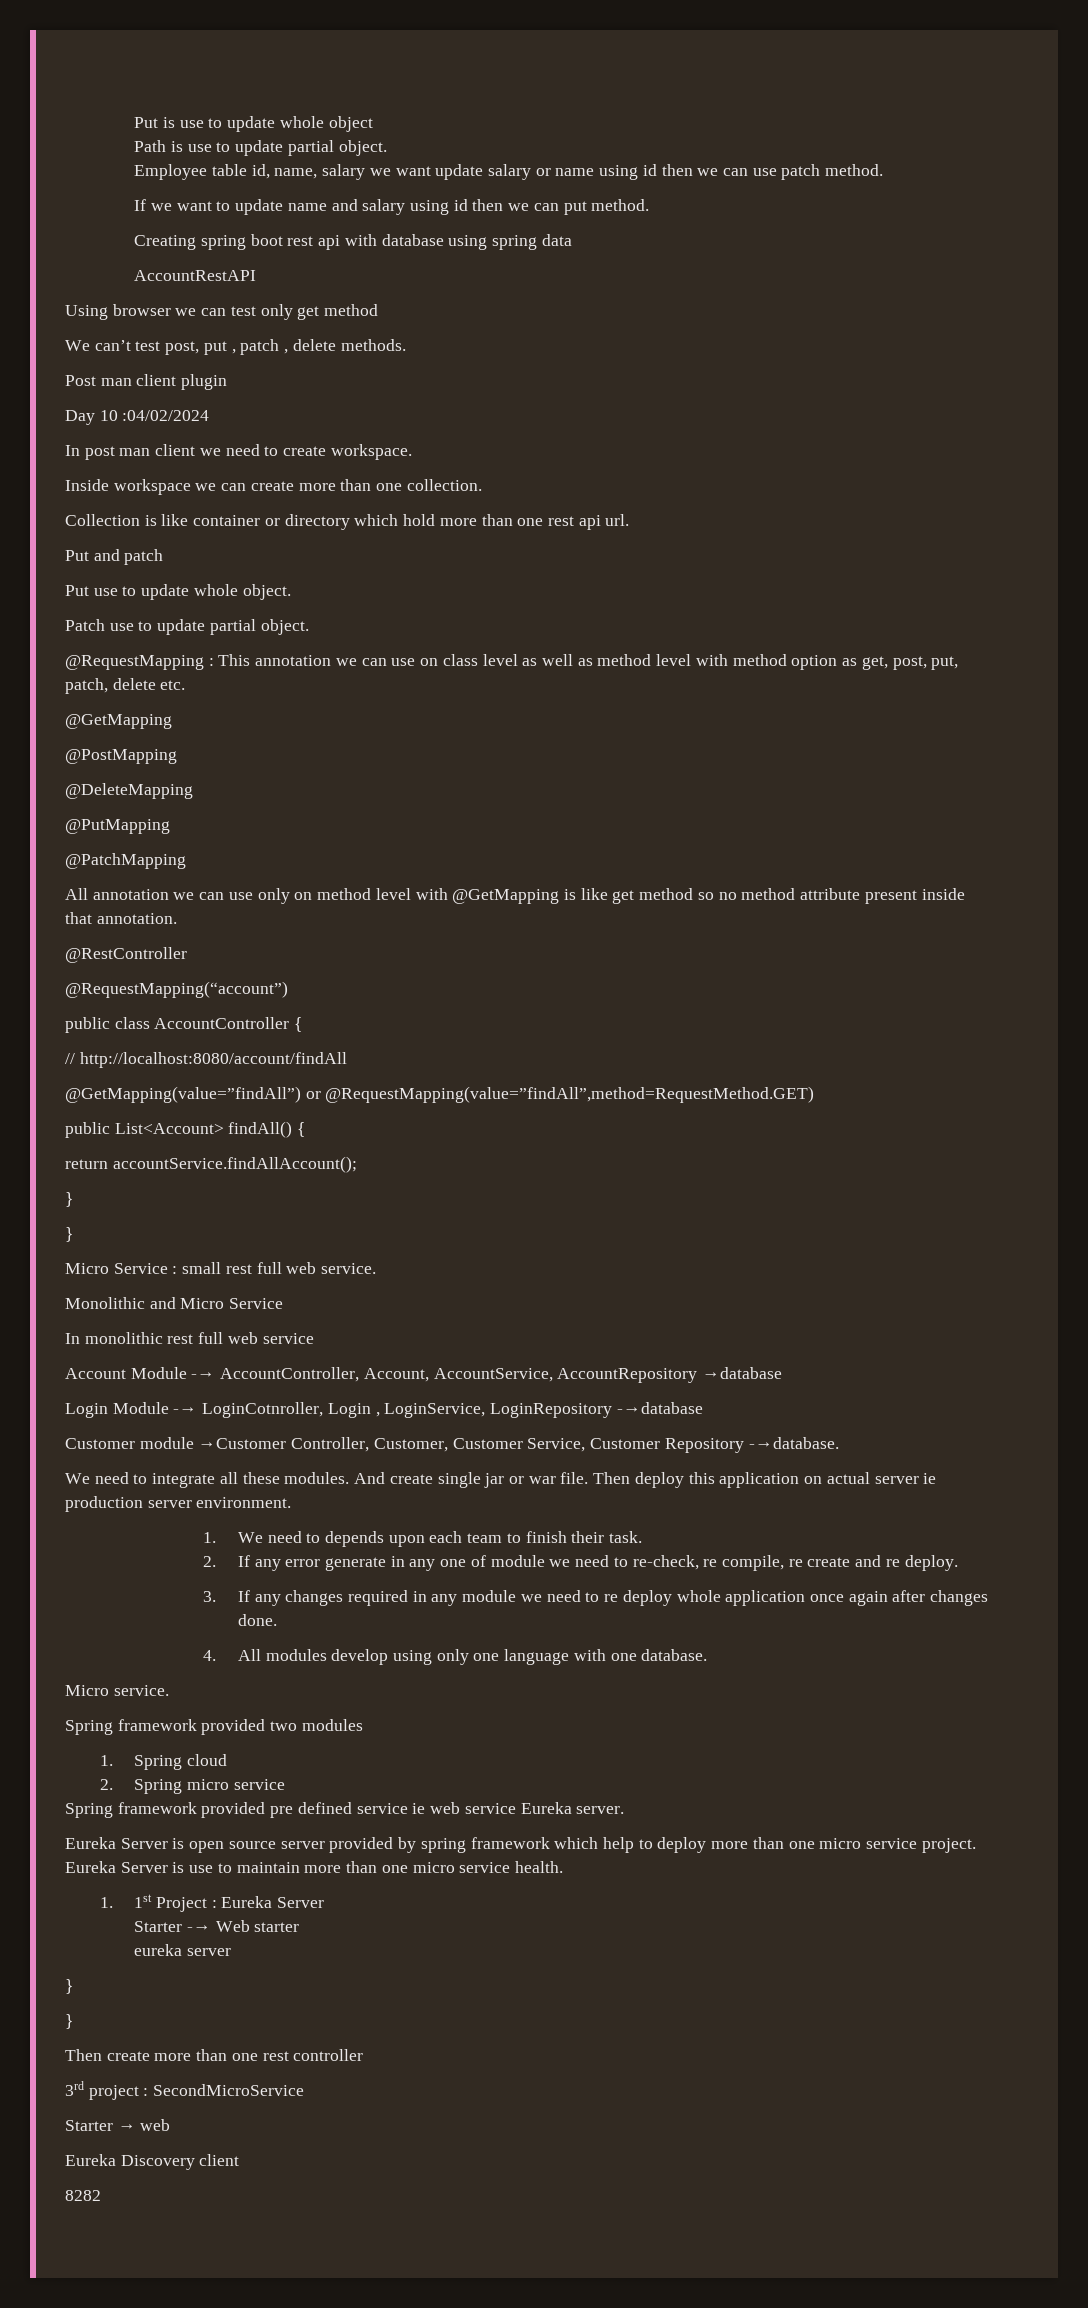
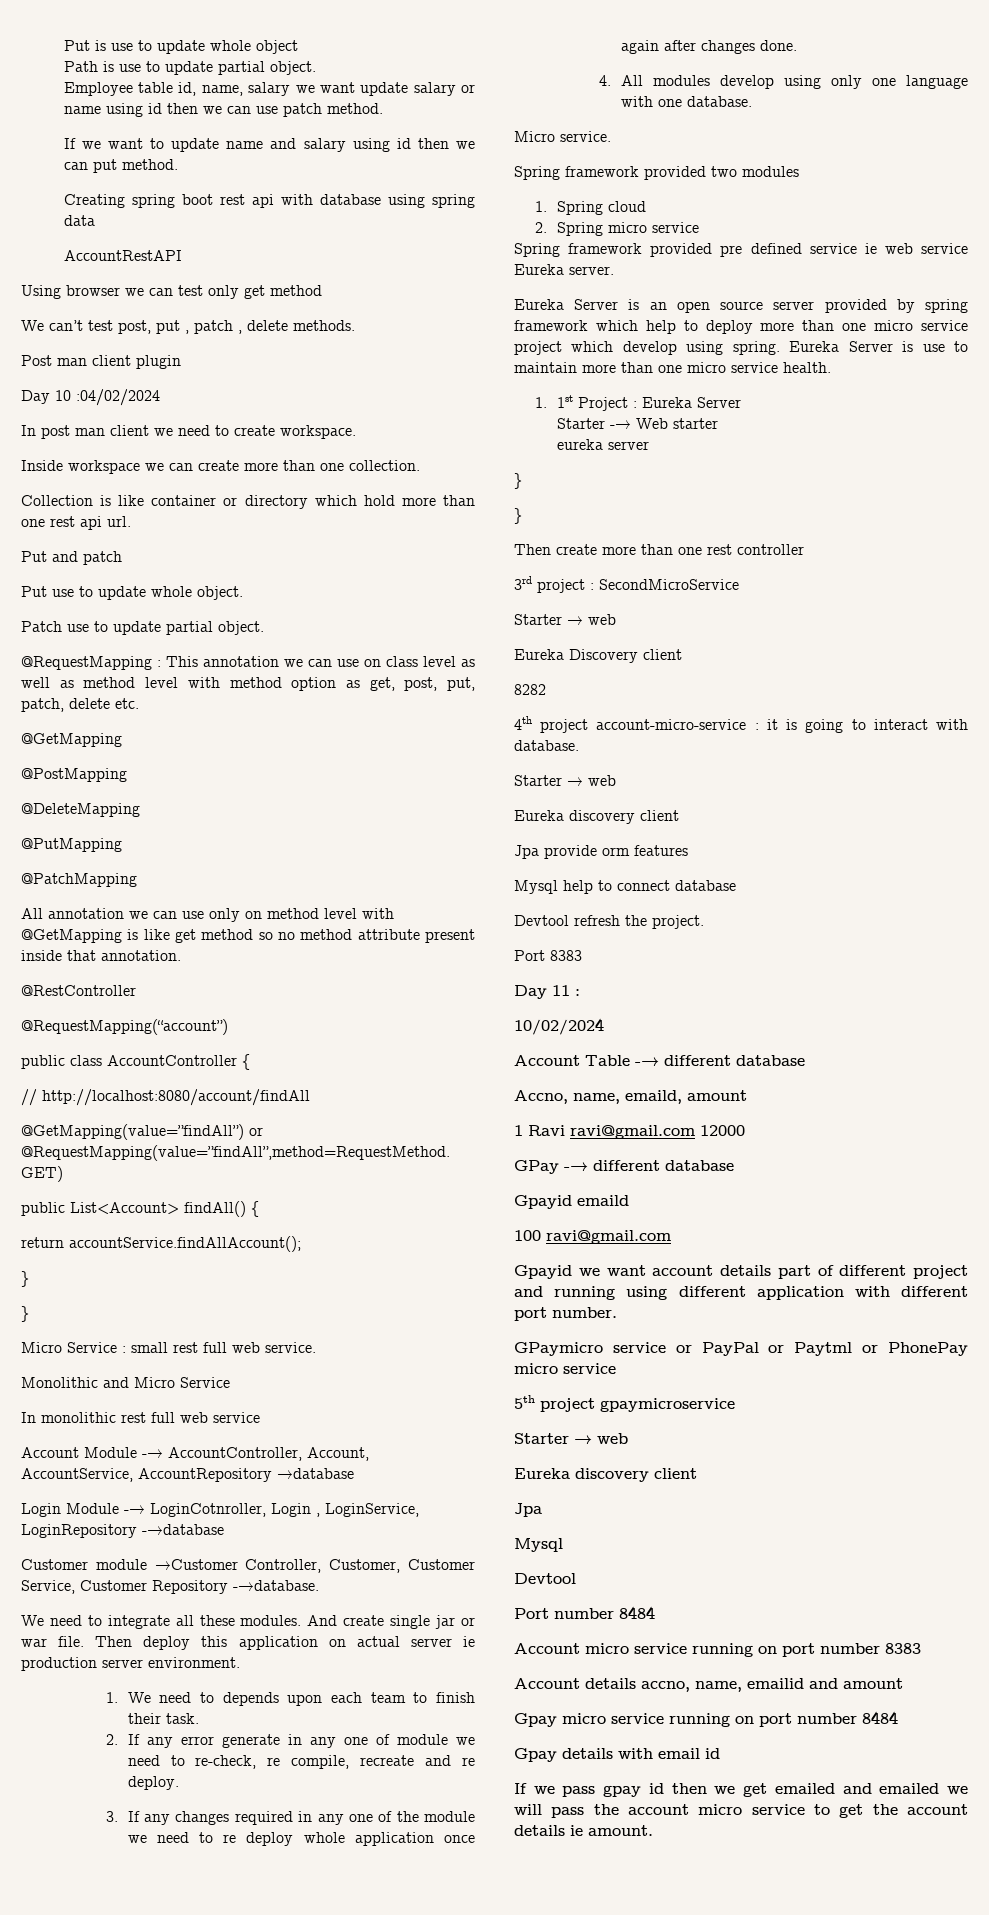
[788,1557,851,1567] re create -> [360,1755,415,1766] recreate
(458, 1600) none -> [348,1811,419,1822] one of the
(185, 1843) none -> [649,302,667,310] an
[921,1838,976,1853] project. -> [514,341,780,355] project which develop using spring.
(101, 2195) none -> [514,716,968,733] [514,740,579,751] [514,775,616,786] [514,810,679,824] [514,845,688,859] [514,880,736,894] [514,915,704,929] [514,950,582,961] [514,985,580,999] [514,1018,604,1035] [514,1055,805,1066] [514,1090,747,1104] [514,1125,745,1139] [514,1160,734,1174] [514,1195,629,1209] [514,1230,671,1244] [514,1265,968,1279] [514,1286,968,1300] [514,1307,617,1321] [514,1342,968,1356] [514,1363,616,1374] [514,1395,735,1412] [514,1433,628,1444] [514,1468,697,1482] [514,1503,542,1517] [514,1538,563,1552] [514,1573,576,1584] [514,1606,655,1619] [514,1643,921,1657] [514,1678,903,1692] [514,1711,898,1727] [514,1748,720,1762] [514,1783,968,1797] [514,1804,968,1818] [514,1825,653,1836] // 4th project account-micro-service : it is going to interact with database. // Starter → web // Eureka discovery client // Jpa provide orm features // Mysql help to connect database // Devtool refresh the project. // Port 8383 // Day 11 : // 10/02/2024 // Account Table -→ different database // Accno, name, emaild, amount // 1 Ravi ravi@gmail.com 12000 // GPay -→ different database // Gpayid emaild // 100 ravi@gmail.com // Gpayid we want account details part of different project and running using different application with different port number. // GPaymicro service or PayPal or Paytml or PhonePay micro service // 5th project gpaymicroservice // Starter → web // Eureka discovery client // Jpa // Mysql // Devtool // Port number 8484 // Account micro service running on port number 8383 // Account details accno, name, emailid and amount // Gpay micro service running on port number 8484 // Gpay details with email id // If we pass gpay id then we get emailed and emailed we will pass the account micro service to get the account details ie amount.

